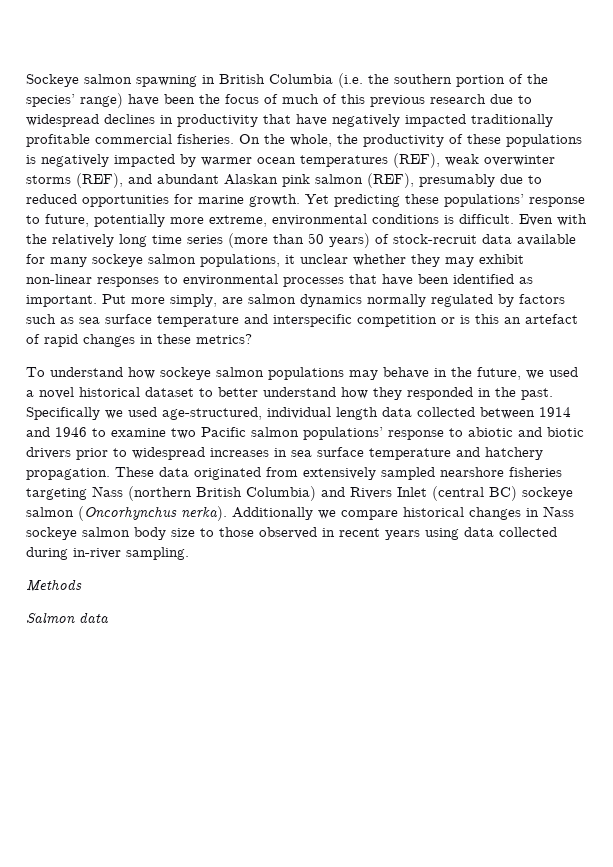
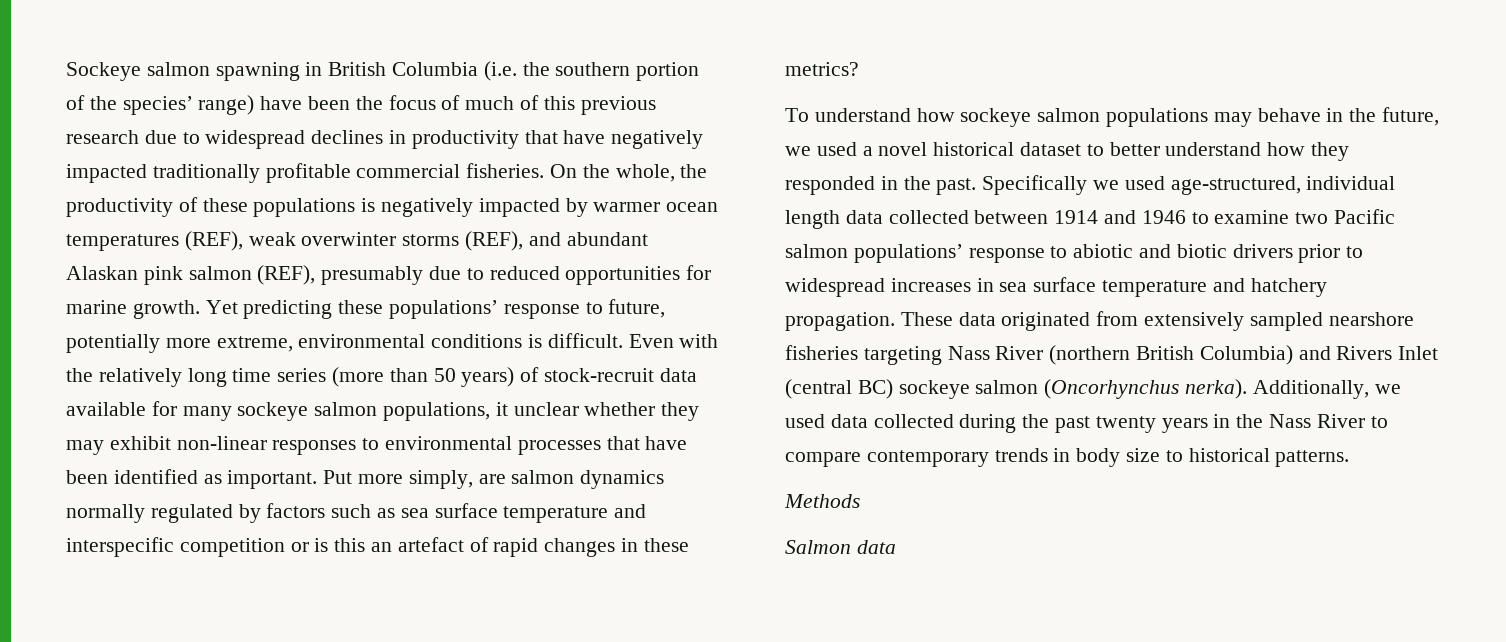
(123, 491) none -> [995,346,1044,360] River
[232,506,574,520] [26,527,557,540] [26,547,189,560] Additionally we compare historical changes in Nass sockeye salmon body size to those observed in recent years using data collected during in-river sampling. -> [1252,380,1401,399] [785,414,1388,433] [785,448,1350,467] Additionally, we used data collected during the past twenty years in the Nass River to compare contemporary trends in body size to historical patterns.

